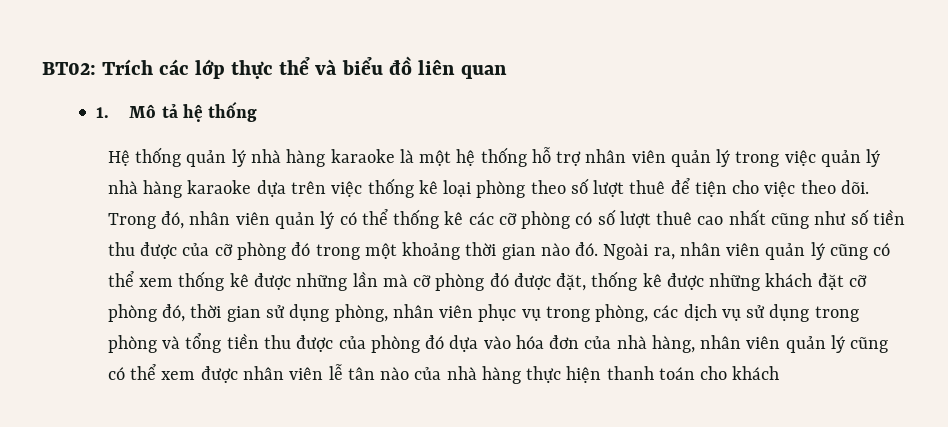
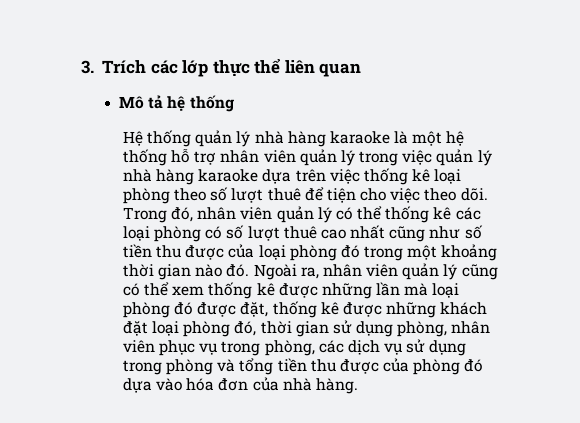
[42,62,96,75] BT02: -> [81,60,94,74] 3.
[315,56,412,75] và biểu đồ -> (282, 66) none
[96,107,110,118] 1. -> (362, 70) none
[498,213,517,225] cỡ -> [122,226,150,241] loại
[214,244,233,256] cỡ -> [258,245,286,260] loại
[413,275,432,287] cỡ -> [432,283,460,298] loại
[848,275,867,287] cỡ -> [152,321,180,336] loại
[651,335,889,353] [107,364,780,384] hàng, nhân viên quản lý cũng có thể xem được nhân viên lễ tân nào của nhà hàng thực hiện thanh toán cho khách -> [315,378,358,394] hàng.

